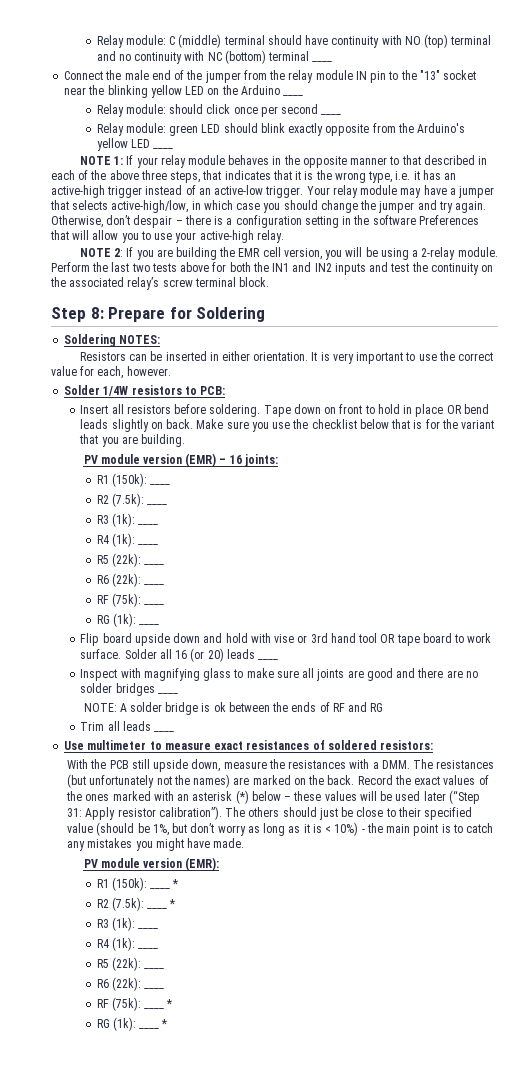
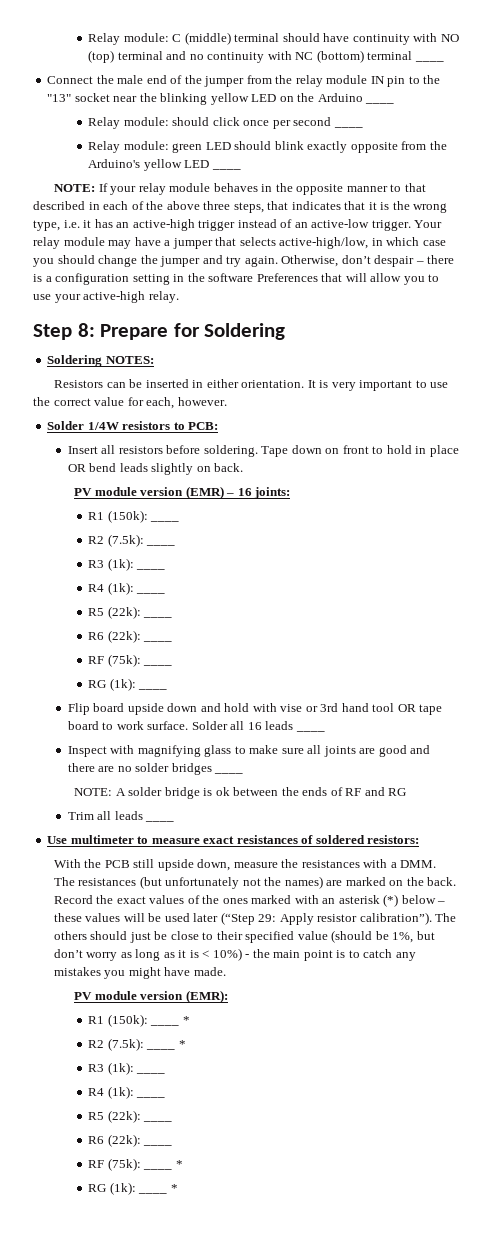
[79,156,124,165] NOTE 1: -> [54,184,96,192] NOTE:
[79,247,498,260] [51,262,494,275] [50,277,270,290] // NOTE 2: If you are building the EMR cell version, you will be using a 2-relay module. Perform the last two tests above for both the IN1 and IN2 inputs and test the continuity on the associated relay’s screw terminal block. -> (179, 297) none
[196,419,495,432] [79,434,186,447] Make sure you use the checklist below that is for the variant that you are building. -> (244, 467) none
[190,648,224,662] (or 20) -> (262, 726) none
[67,808,83,817] 31: -> [258,914,277,922] 29:

